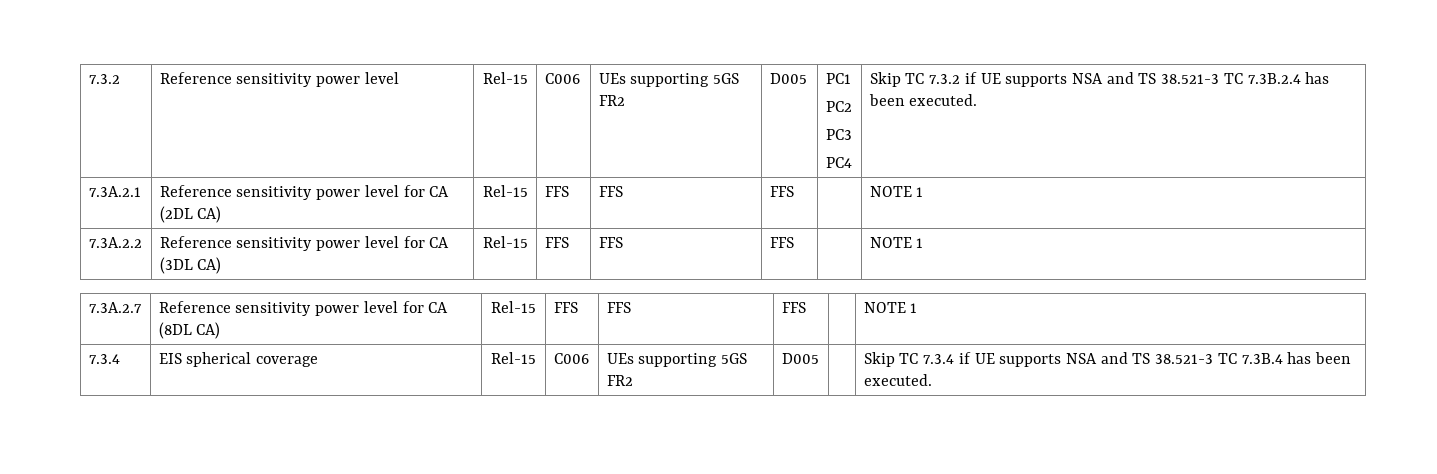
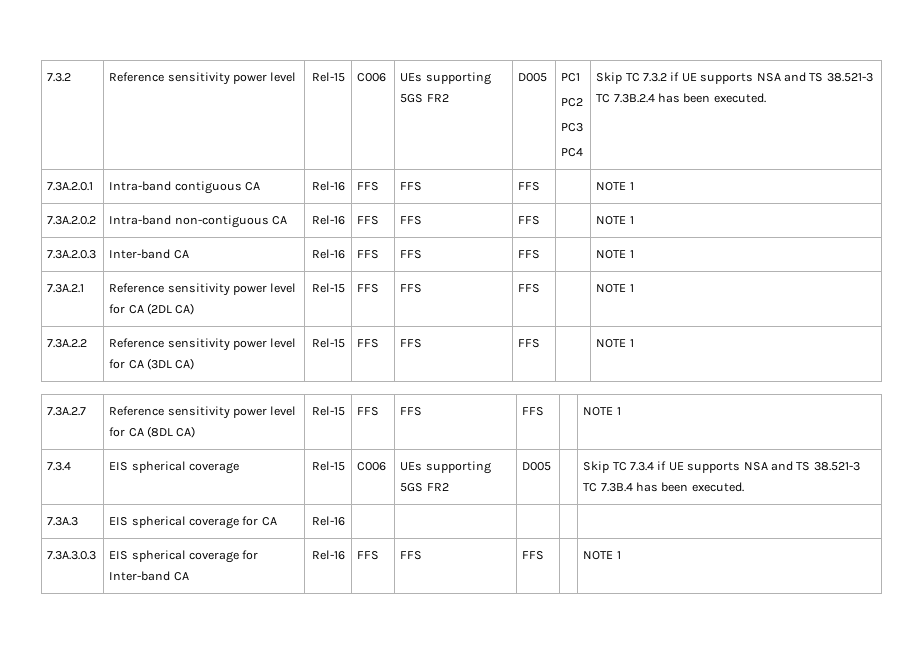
(978, 100) none -> [47,182,94,191] [109,181,261,194] [311,181,345,191] [357,182,380,191] [400,182,423,191] [518,182,541,191] [596,182,634,191] [47,216,97,225] [109,215,288,228] [311,215,345,225] [357,216,380,225] [400,216,423,225] [518,216,541,225] [596,216,634,225] [47,250,97,259] [109,249,189,259] [311,249,345,259] [357,250,380,259] [400,250,423,259] [518,250,541,259] [596,250,634,259] // 7.3A.2.0.1 | Intra-band contiguous CA | Rel-16 | FFS | FFS | FFS | | NOTE 1 // 7.3A.2.0.2 | Intra-band non-contiguous CA | Rel-16 | FFS | FFS | FFS | | NOTE 1 // 7.3A.2.0.3 | Inter-band CA | Rel-16 | FFS | FFS | FFS | | NOTE 1
(932, 380) none -> [47,517,79,526] [109,516,277,529] [311,516,345,526] [47,551,97,560] [109,550,259,563] [109,571,189,581] [311,550,345,560] [357,551,380,560] [400,551,423,560] [522,551,545,560] [583,551,621,560] // 7.3A.3 | EIS spherical coverage for CA | Rel-16 | | | | | // 7.3A.3.0.3 | EIS spherical coverage for Inter-band CA | Rel-16 | FFS | FFS | FFS | | NOTE 1

